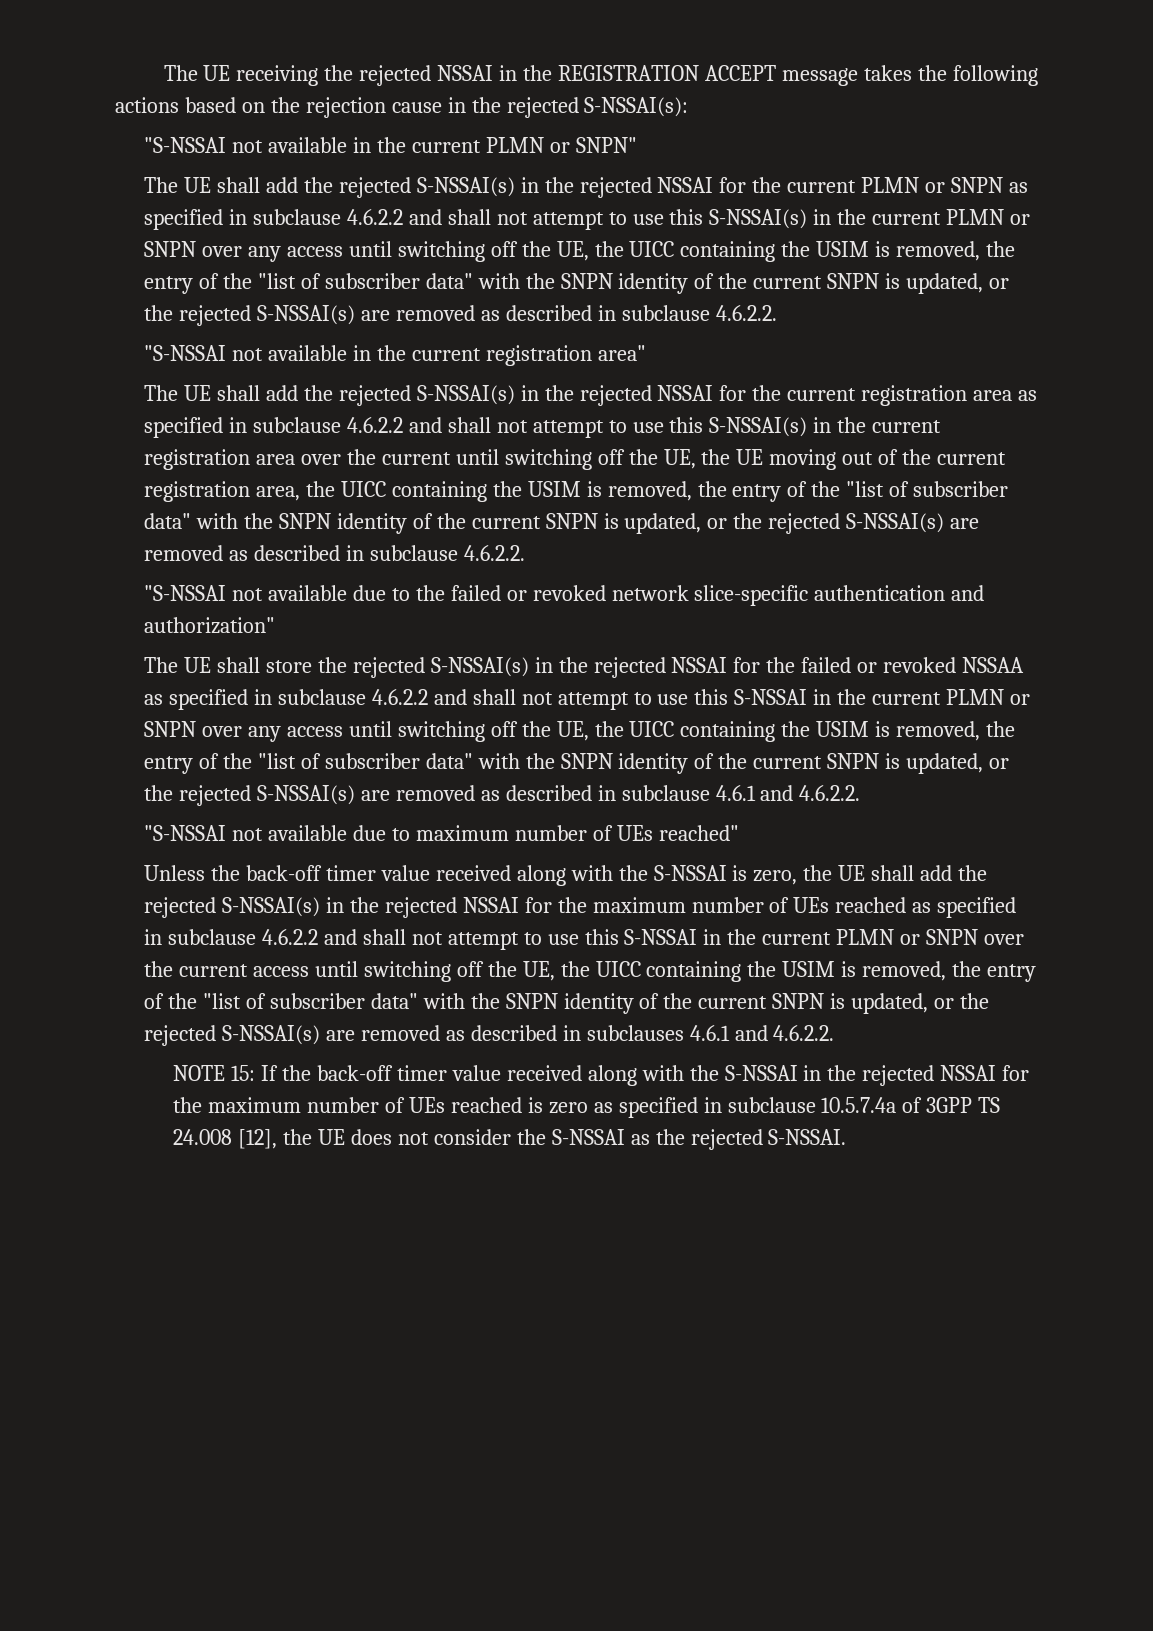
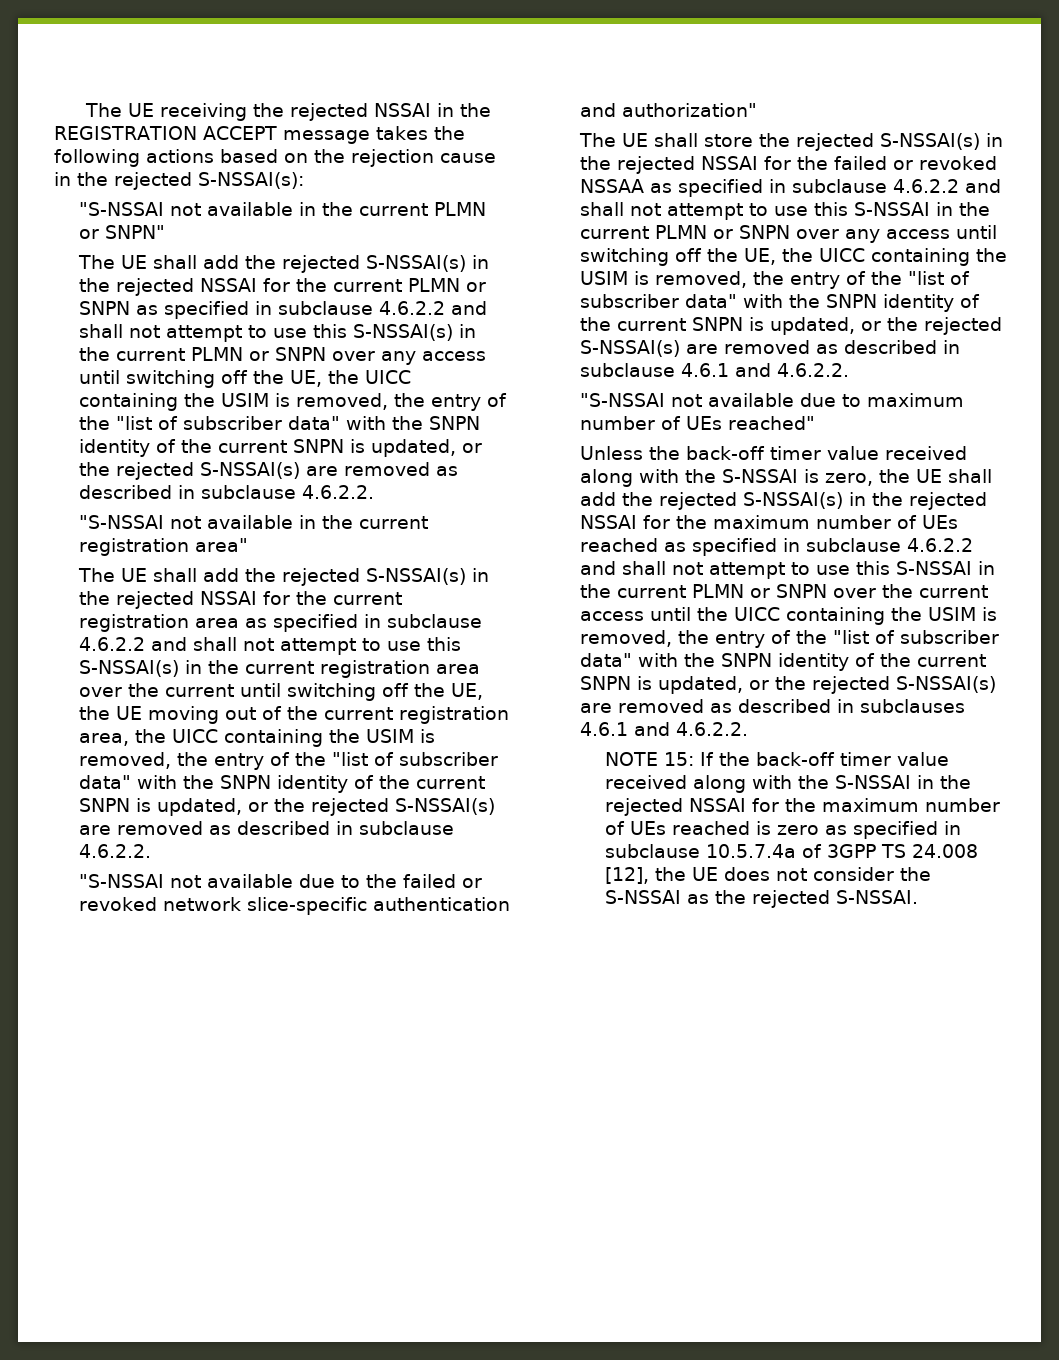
[363,961,555,982] switching off the UE, -> (692, 614) none

